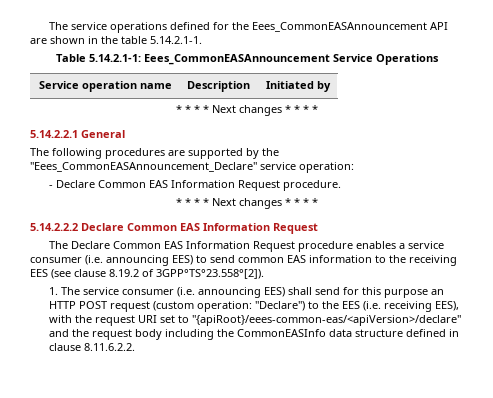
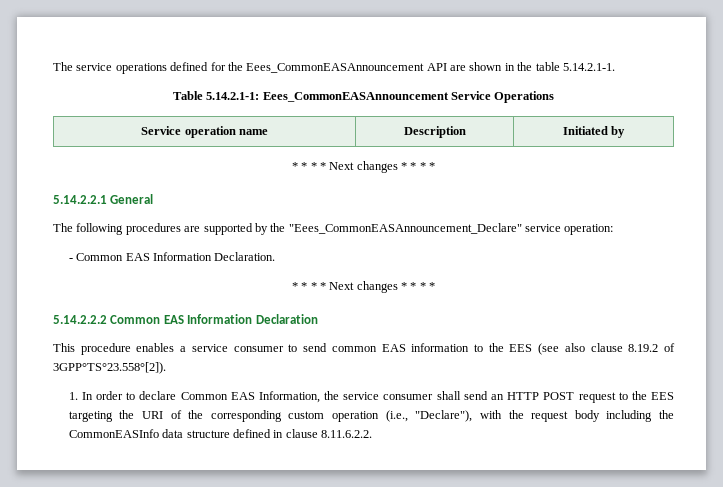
[55,180,341,191] Declare Common EAS Information Request procedure. -> [76,252,276,261] Common EAS Information Declaration.
[81,223,318,234] [49,241,296,252] Declare Common EAS Information Request // The Declare Common EAS Information Request -> [110,314,318,324] [53,343,75,352] Common EAS Information Declaration // This
[85,255,193,266] (i.e. announcing EES) -> (284, 349) none
[409,255,457,266] receiving -> (504, 347) none
(71, 274) none -> [564,343,585,352] also
[60,287,444,298] [48,301,459,312] [48,315,461,326] [48,329,69,337] The service consumer (i.e. announcing EES) shall send for this purpose an HTTP POST request (custom operation: "Declare") to the EES (i.e. receiving EES), with the request URI set to "{apiRoot}/eees-common-eas/<apiVersion>/declare" and -> [81,391,674,403] [68,410,502,422] In order to declare Common EAS Information, the service consumer shall send an HTTP POST request to the EES targeting the URI of the corresponding custom operation (i.e., "Declare"), with

